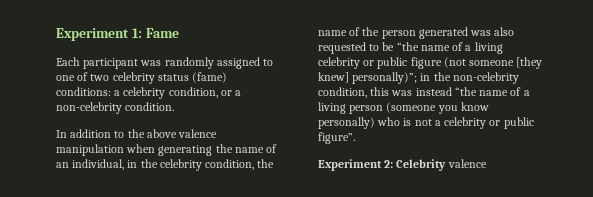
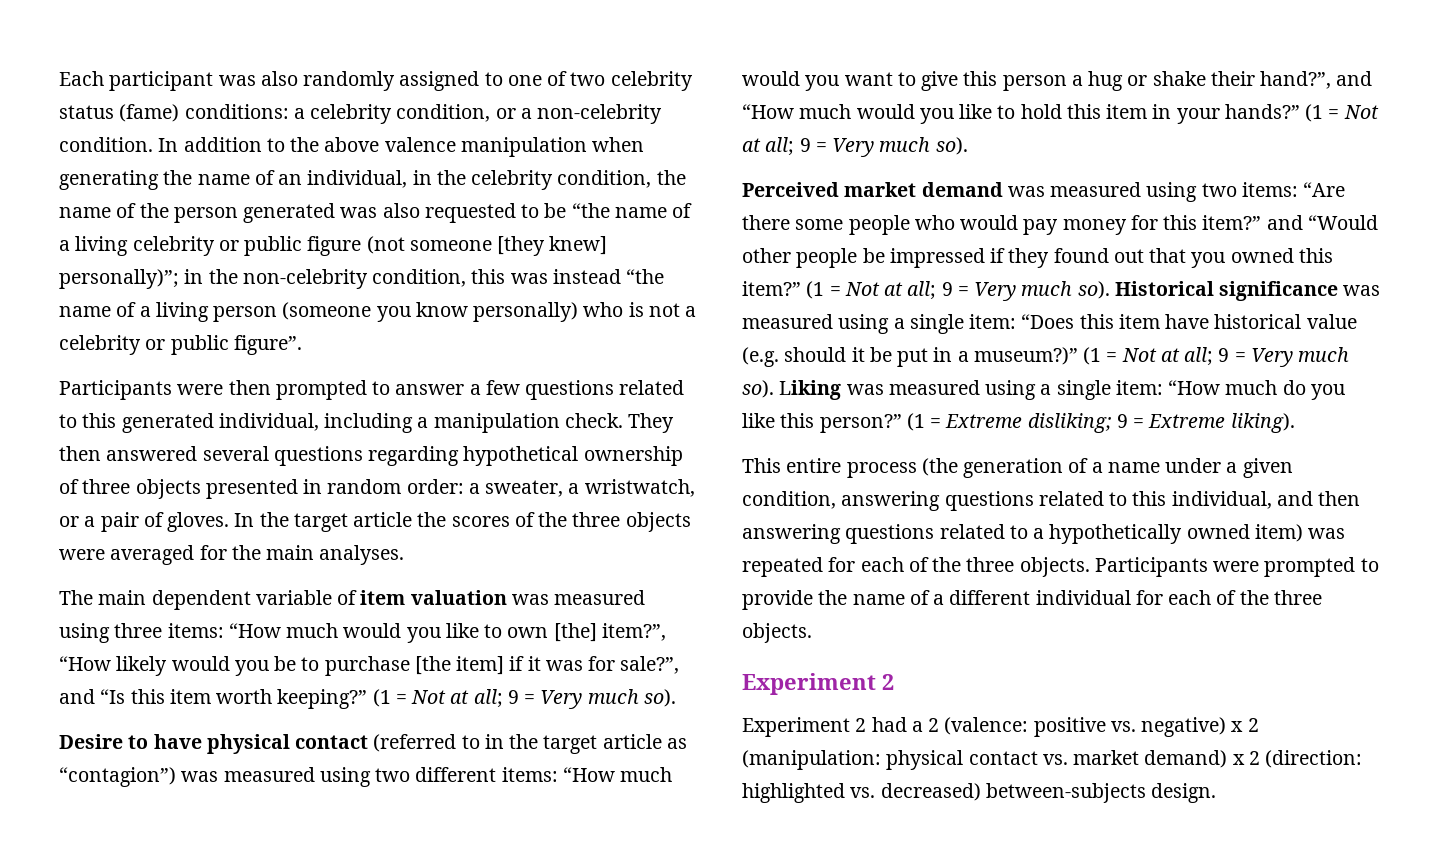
[56,28,179,41] Experiment 1: Fame // -> (59, 78) none
(162, 63) none -> [260,71,298,86] also
(175, 106) // -> (153, 144) none
[318,159,487,171] Experiment 2: Celebrity valence -> [59,380,685,400] [59,413,675,433] [59,446,683,466] [59,479,695,499] [59,512,691,532] [59,545,405,565] [59,590,646,610] [59,623,666,643] [59,656,680,676] [59,689,676,709] [59,734,687,754] [59,767,673,787] [742,71,1373,91] [742,104,1379,124] [742,137,968,157] [742,182,1346,202] [742,215,1378,235] [742,248,1333,268] [742,281,1381,301] [742,314,1357,334] [742,347,1350,367] [742,380,1345,400] [742,413,1295,433] [742,458,1293,478] [742,491,1361,511] [742,524,1346,544] [742,557,1379,577] [742,590,1322,610] [742,623,812,643] [742,673,894,695] [742,717,1259,737] [742,750,1363,770] [742,783,1217,803] Participants were then prompted to answer a few questions related to this generated individual, including a manipulation check. They then answered several questions regarding hypothetical ownership of three objects presented in random order: a sweater, a wristwatch, or a pair of gloves. In the target article the scores of the three objects were averaged for the main analyses. // The main dependent variable of item valuation was measured using three items: “How much would you like to own [the] item?”, “How likely would you be to purchase [the item] if it was for sale?”, and “Is this item worth keeping?” (1 = Not at all; 9 = Very much so). // Desire to have physical contact (referred to in the target article as “contagion”) was measured using two different items: “How much would you want to give this person a hug or shake their hand?”, and “How much would you like to hold this item in your hands?” (1 = Not at all; 9 = Very much so). // Perceived market demand was measured using two items: “Are there some people who would pay money for this item?” and “Would other people be impressed if they found out that you owned this item?” (1 = Not at all; 9 = Very much so). Historical significance was measured using a single item: “Does this item have historical value (e.g. should it be put in a museum?)” (1 = Not at all; 9 = Very much so). Liking was measured using a single item: “How much do you like this person?” (1 = Extreme disliking; 9 = Extreme liking). // This entire process (the generation of a name under a given condition, answering questions related to this individual, and then answering questions related to a hypothetically owned item) was repeated for each of the three objects. Participants were prompted to provide the name of a different individual for each of the three objects. // Experiment 2 // Experiment 2 had a 2 (valence: positive vs. negative) x 2 (manipulation: physical contact vs. market demand) x 2 (direction: highlighted vs. decreased) between-subjects design.

